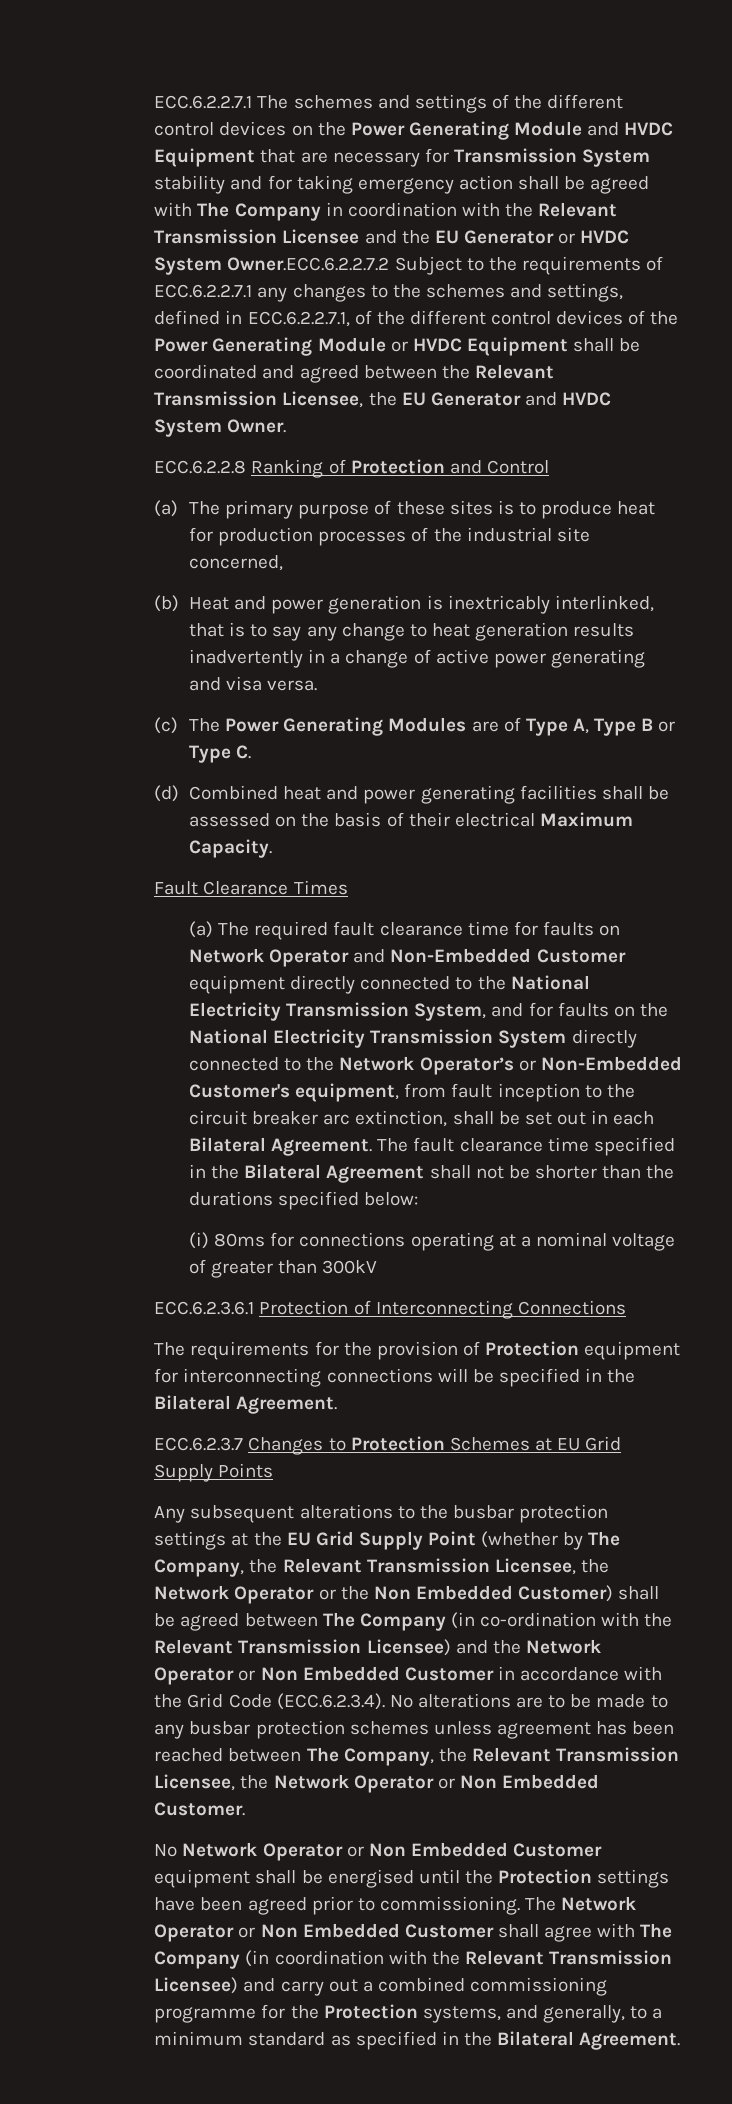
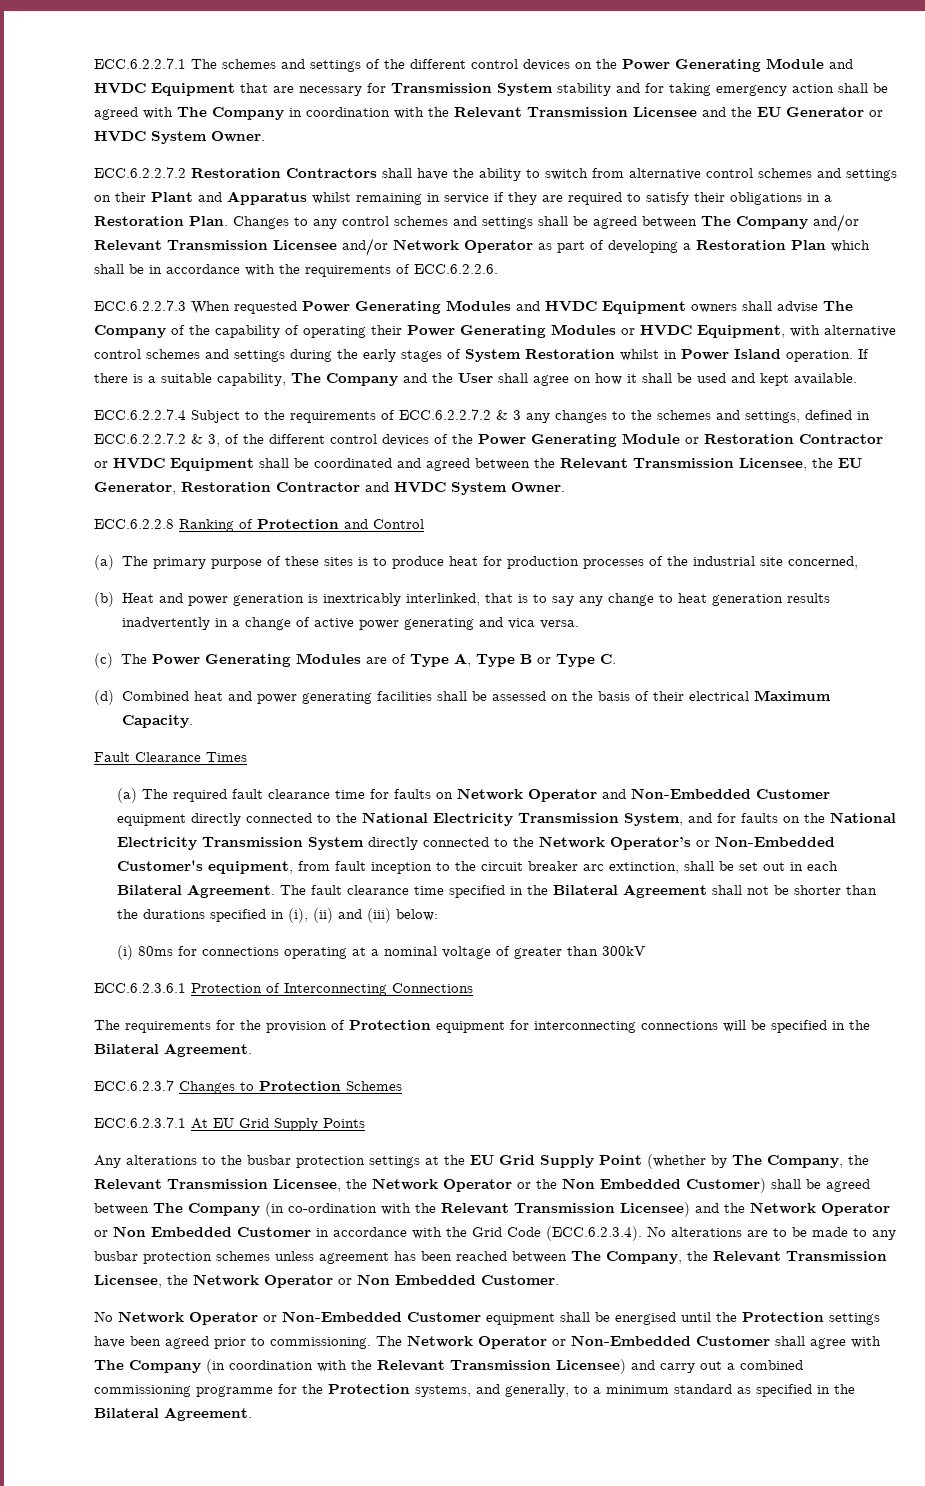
[227,257,390,271] Owner.ECC.6.2.2.7.2 -> [211,131,266,142] [94,167,898,181] [94,191,833,205] [94,214,860,232] [94,238,871,256] [94,264,499,277] [94,300,854,314] [94,324,897,338] [94,349,870,362] [94,373,858,386] [94,409,187,420] Owner. // ECC.6.2.2.7.2 Restoration Contractors shall have the ability to switch from alternative control schemes and settings on their Plant and Apparatus whilst remaining in service if they are required to satisfy their obligations in a Restoration Plan. Changes to any control schemes and settings shall be agreed between The Company and/or Relevant Transmission Licensee and/or Network Operator as part of developing a Restoration Plan which shall be in accordance with the requirements of ECC.6.2.2.6. // ECC.6.2.2.7.3 When requested Power Generating Modules and HVDC Equipment owners shall advise The Company of the capability of operating their Power Generating Modules or HVDC Equipment, with alternative control schemes and settings during the early stages of System Restoration whilst in Power Island operation. If there is a suitable capability, The Company and the User shall agree on how it shall be used and kept available. // ECC.6.2.2.7.4
[154,284,253,298] ECC.6.2.2.7.1 -> [399,409,522,420] ECC.6.2.2.7.2 & 3
[247,311,350,327] ECC.6.2.2.7.1, -> [94,433,221,447] ECC.6.2.2.7.2 & 3,
(408, 346) none -> [704,434,884,444] [94,461,109,468] Restoration Contractor or
[430,392,521,406] Generator -> [94,482,361,495] Generator, Restoration Contractor
[226,676,263,691] visa -> [507,618,535,629] vica
(360, 1200) none -> [270,908,391,923] in (i), (ii) and (iii)
[534,1438,552,1451] at -> [94,1117,209,1129] // ECC.6.2.3.7.1 At
[190,1505,295,1523] subsequent -> (122, 1161) none
[368,1842,508,1857] Non Embedded -> [282,1311,403,1322] Non-Embedded
[260,1923,400,1938] Non Embedded -> [571,1335,692,1346] Non-Embedded

